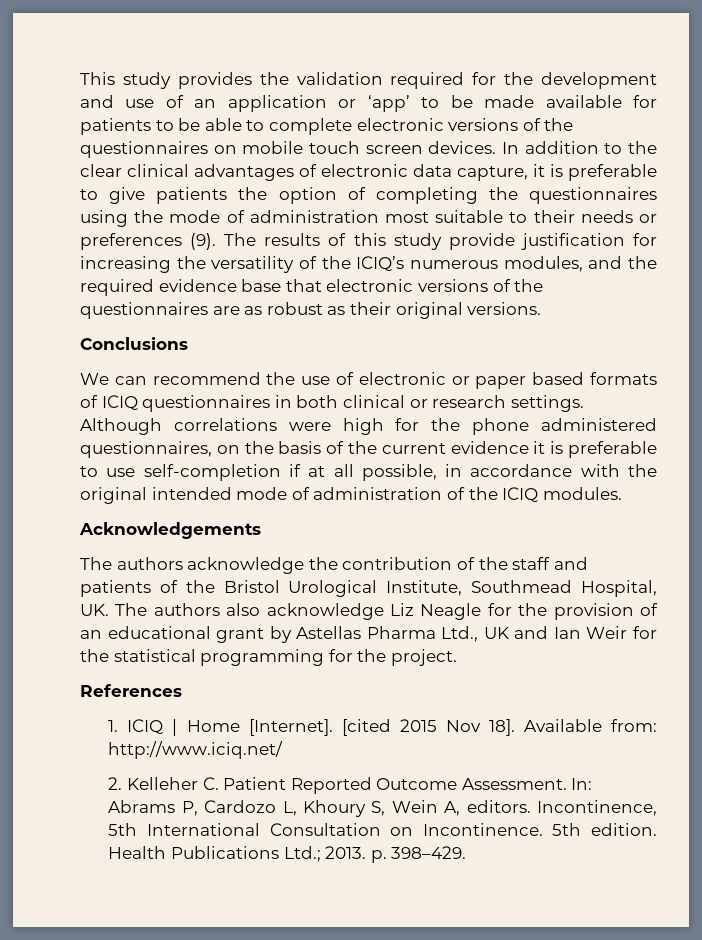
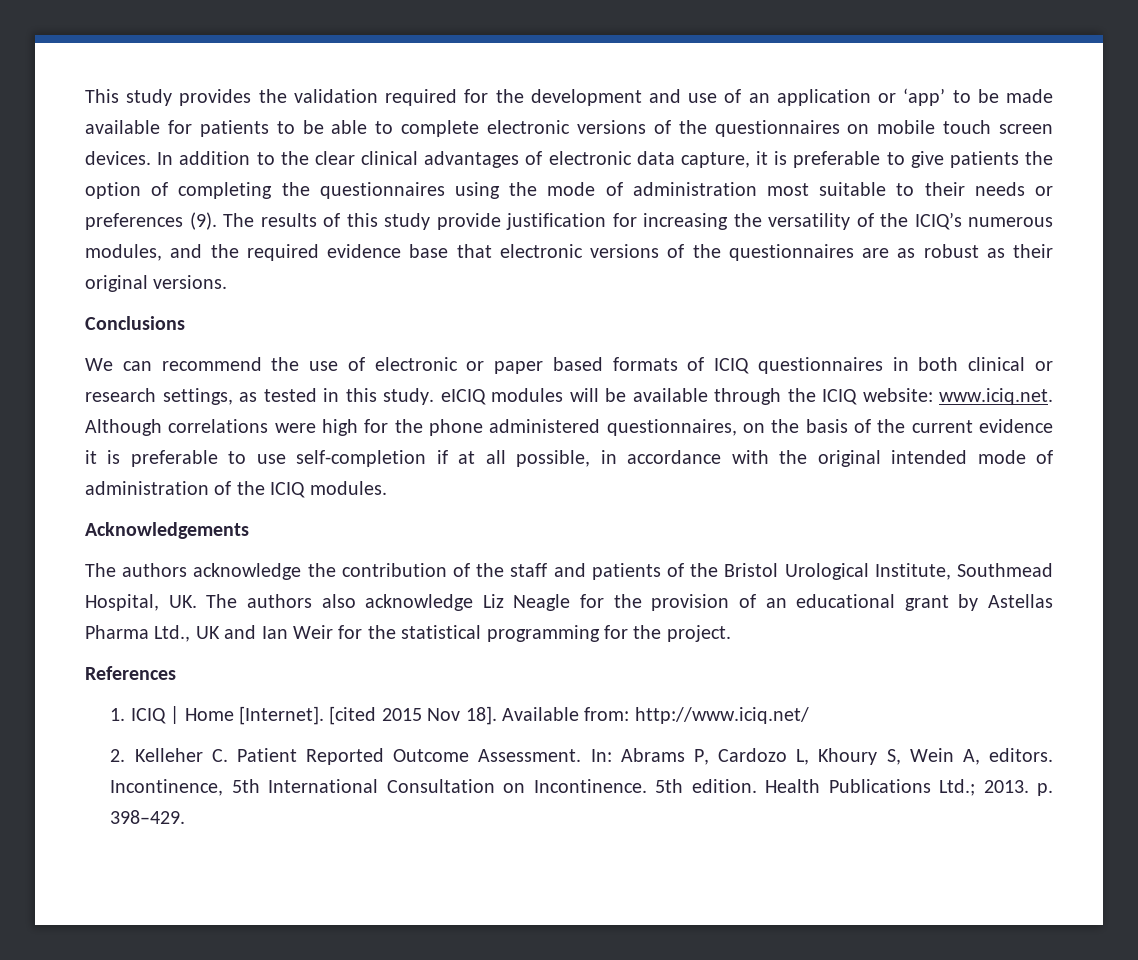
[510,395,584,412] settings. -> [162,388,1053,405] settings, as tested in this study. eICIQ modules will be available through the ICIQ website: www.iciq.net.

